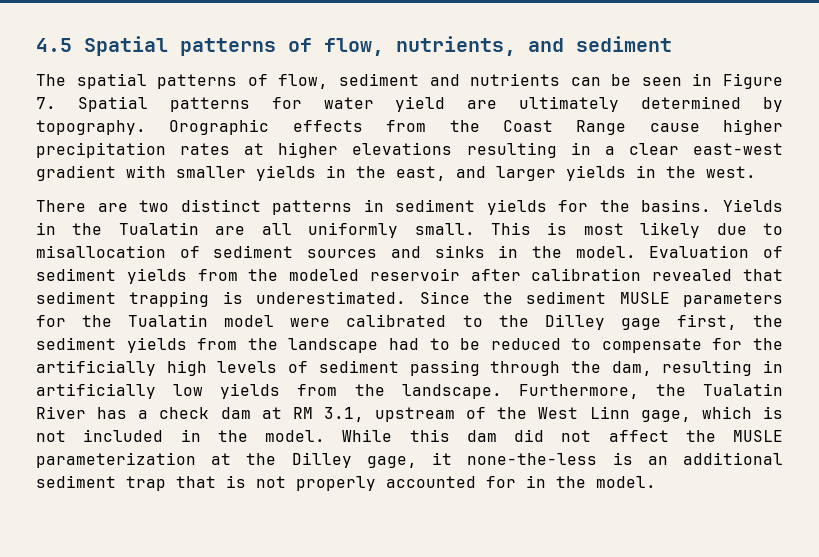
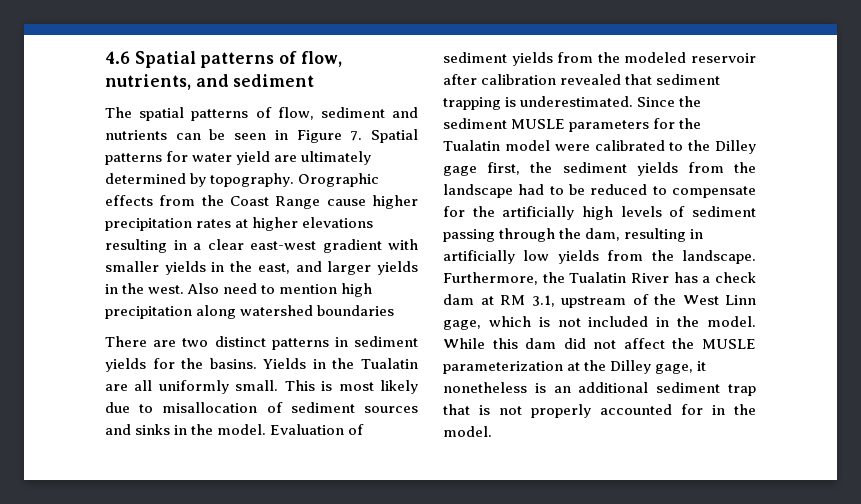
[36,38,72,52] 4.5 -> [105,51,130,64] 4.6
(756, 172) none -> [187,283,373,297] [105,305,395,319] Also need to mention high precipitation along watershed boundaries
[467,453,598,465] none-the-less -> [443,382,527,393] nonetheless

